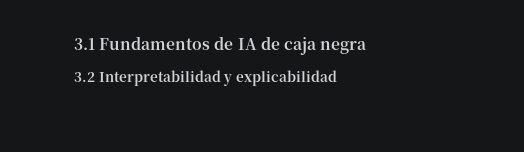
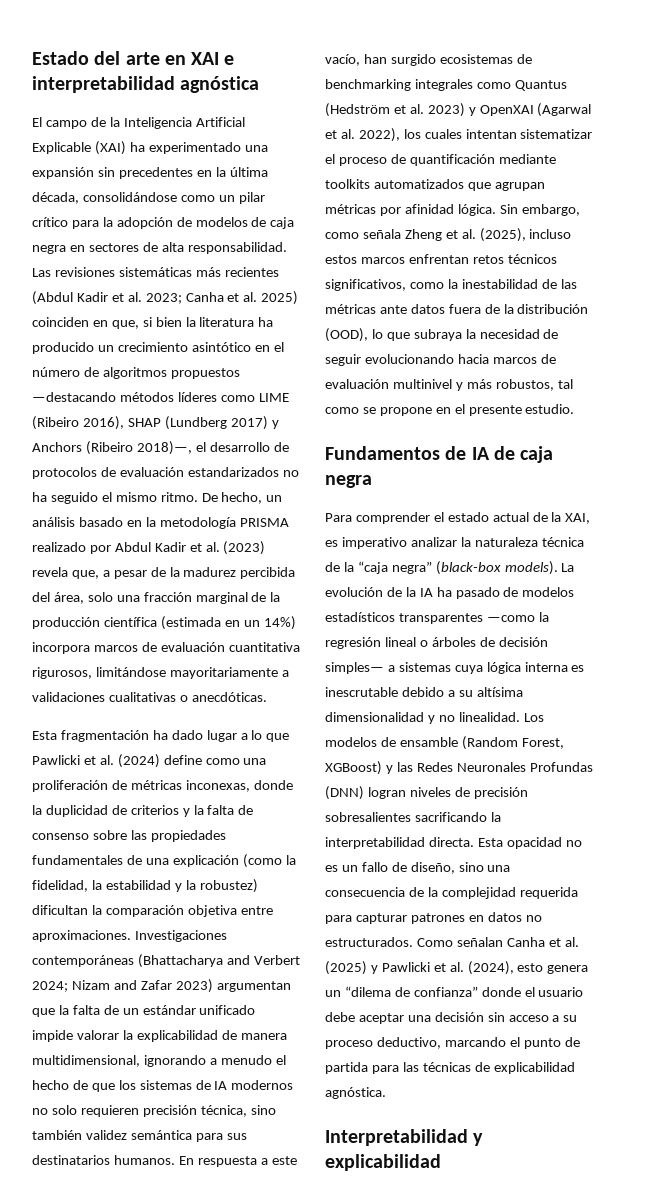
[74,38,95,50] 3.1 -> [32,51,235,65] [32,76,260,93] [32,117,245,129] [32,141,268,155] [32,167,268,179] [32,192,265,204] [32,217,295,229] [32,242,287,254] [32,267,279,277] [32,291,299,305] [32,317,274,329] [32,342,284,354] [32,367,240,379] [32,392,289,402] [32,416,279,430] [32,441,289,455] [32,467,299,479] [32,492,283,504] [32,517,289,529] [32,541,266,555] [32,567,296,579] [32,592,281,604] [32,616,296,630] [32,642,300,654] [32,667,289,679] [32,692,267,702] [32,730,290,742] [32,754,267,768] [32,780,293,792] [32,805,254,817] [32,830,226,842] [32,854,296,868] [32,879,258,893] [32,905,273,917] [32,930,227,942] [32,954,300,968] [32,979,291,993] [32,1005,256,1017] [32,1030,287,1042] [32,1055,286,1067] [32,1080,294,1092] [32,1105,276,1117] [32,1130,247,1142] [32,1155,297,1167] [325,54,532,66] [325,79,567,91] [325,103,592,117] [325,128,593,142] [325,154,556,166] [325,179,545,191] [325,204,580,216] [325,228,572,242] [325,254,557,264] [325,279,577,291] [325,304,589,314] [325,328,559,342] [325,354,556,366] [325,379,573,391] [325,404,575,416] Estado del arte en XAI e interpretabilidad agnóstica // El campo de la Inteligencia Artificial Explicable (XAI) ha experimentado una expansión sin precedentes en la última década, consolidándose como un pilar crítico para la adopción de modelos de caja negra en sectores de alta responsabilidad. Las revisiones sistemáticas más recientes (Abdul Kadir et al. 2023; Canha et al. 2025) coinciden en que, si bien la literatura ha producido un crecimiento asintótico en el número de algoritmos propuestos —destacando métodos líderes como LIME (Ribeiro 2016), SHAP (Lundberg 2017) y Anchors (Ribeiro 2018)—, el desarrollo de protocolos de evaluación estandarizados no ha seguido el mismo ritmo. De hecho, un análisis basado en la metodología PRISMA realizado por Abdul Kadir et al. (2023) revela que, a pesar de la madurez percibida del área, solo una fracción marginal de la producción científica (estimada en un 14%) incorpora marcos de evaluación cuantitativa rigurosos, limitándose mayoritariamente a validaciones cualitativas o anecdóticas. // Esta fragmentación ha dado lugar a lo que Pawlicki et al. (2024) define como una proliferación de métricas inconexas, donde la duplicidad de criterios y la falta de consenso sobre las propiedades fundamentales de una explicación (como la fidelidad, la estabilidad y la robustez) dificultan la comparación objetiva entre aproximaciones. Investigaciones contemporáneas (Bhattacharya and Verbert 2024; Nizam and Zafar 2023) argumentan que la falta de un estándar unificado impide valorar la explicabilidad de manera multidimensional, ignorando a menudo el hecho de que los sistemas de IA modernos no solo requieren precisión técnica, sino también validez semántica para sus destinatarios humanos. En respuesta a este vacío, han surgido ecosistemas de benchmarking integrales como Quantus (Hedström et al. 2023) y OpenXAI (Agarwal et al. 2022), los cuales intentan sistematizar el proceso de quantificación mediante toolkits automatizados que agrupan métricas por afinidad lógica. Sin embargo, como señala Zheng et al. (2025), incluso estos marcos enfrentan retos técnicos significativos, como la inestabilidad de las métricas ante datos fuera de la distribución (OOD), lo que subraya la necesidad de seguir evolucionando hacia marcos de evaluación multinivel y más robustos, tal como se propone en el presente estudio. //
[74,72,95,82] 3.2 -> [325,512,591,524] [325,537,584,549] [325,561,575,575] [325,587,575,599] [325,612,549,624] [325,637,548,649] [325,662,585,674] [325,687,523,697] [325,712,544,724] [325,736,564,750] [325,761,593,775] [325,786,528,800] [325,812,501,822] [325,837,582,849] [325,862,511,874] [325,887,578,899] [325,912,542,924] [325,937,579,947] [325,961,589,975] [325,986,584,997] [325,1012,578,1024] [325,1037,580,1049] [325,1062,575,1074] [325,1087,386,1099] Para comprender el estado actual de la XAI, es imperativo analizar la naturaleza técnica de la “caja negra” (black-box models). La evolución de la IA ha pasado de modelos estadísticos transparentes —como la regresión lineal o árboles de decisión simples— a sistemas cuya lógica interna es inescrutable debido a su altísima dimensionalidad y no linealidad. Los modelos de ensamble (Random Forest, XGBoost) y las Redes Neuronales Profundas (DNN) logran niveles de precisión sobresalientes sacrificando la interpretabilidad directa. Esta opacidad no es un fallo de diseño, sino una consecuencia de la complejidad requerida para capturar patrones en datos no estructurados. Como señalan Canha et al. (2025) y Pawlicki et al. (2024), esto genera un “dilema de confianza” donde el usuario debe aceptar una decisión sin acceso a su proceso deductivo, marcando el punto de partida para las técnicas de explicabilidad agnóstica. //

